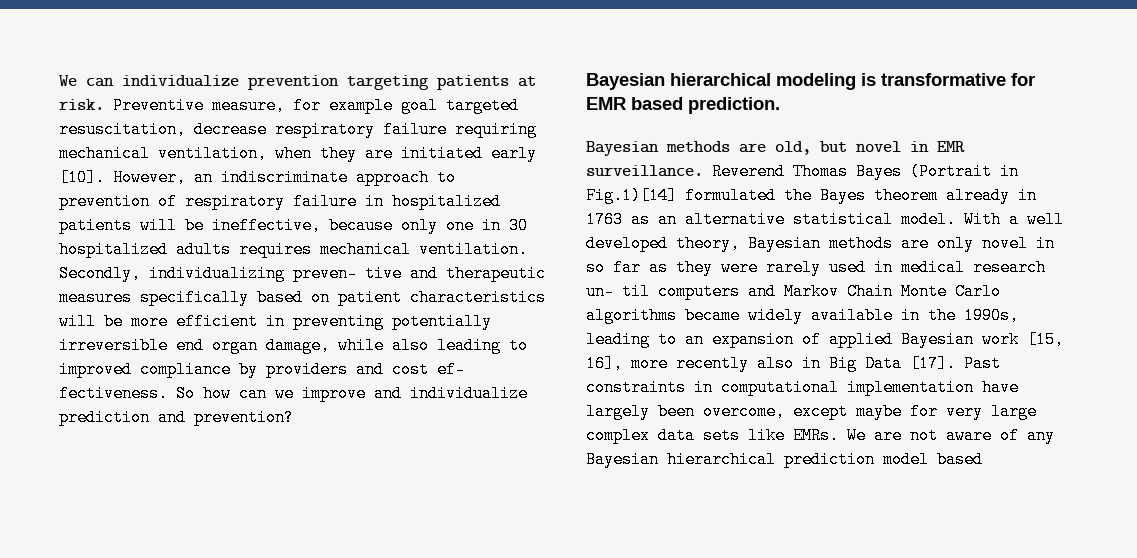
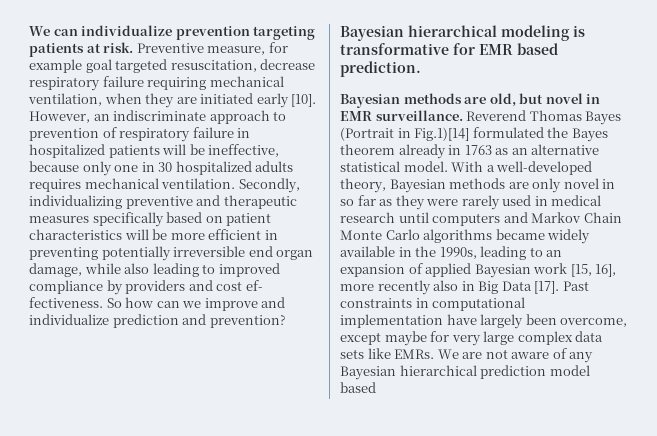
[293,265,402,282] preven- tive -> [125,196,193,209] preventive
[1027,211,1064,228] [586,235,668,252] well developed -> [496,161,593,175] well-developed
[586,283,650,300] un- til -> [398,212,429,223] until

